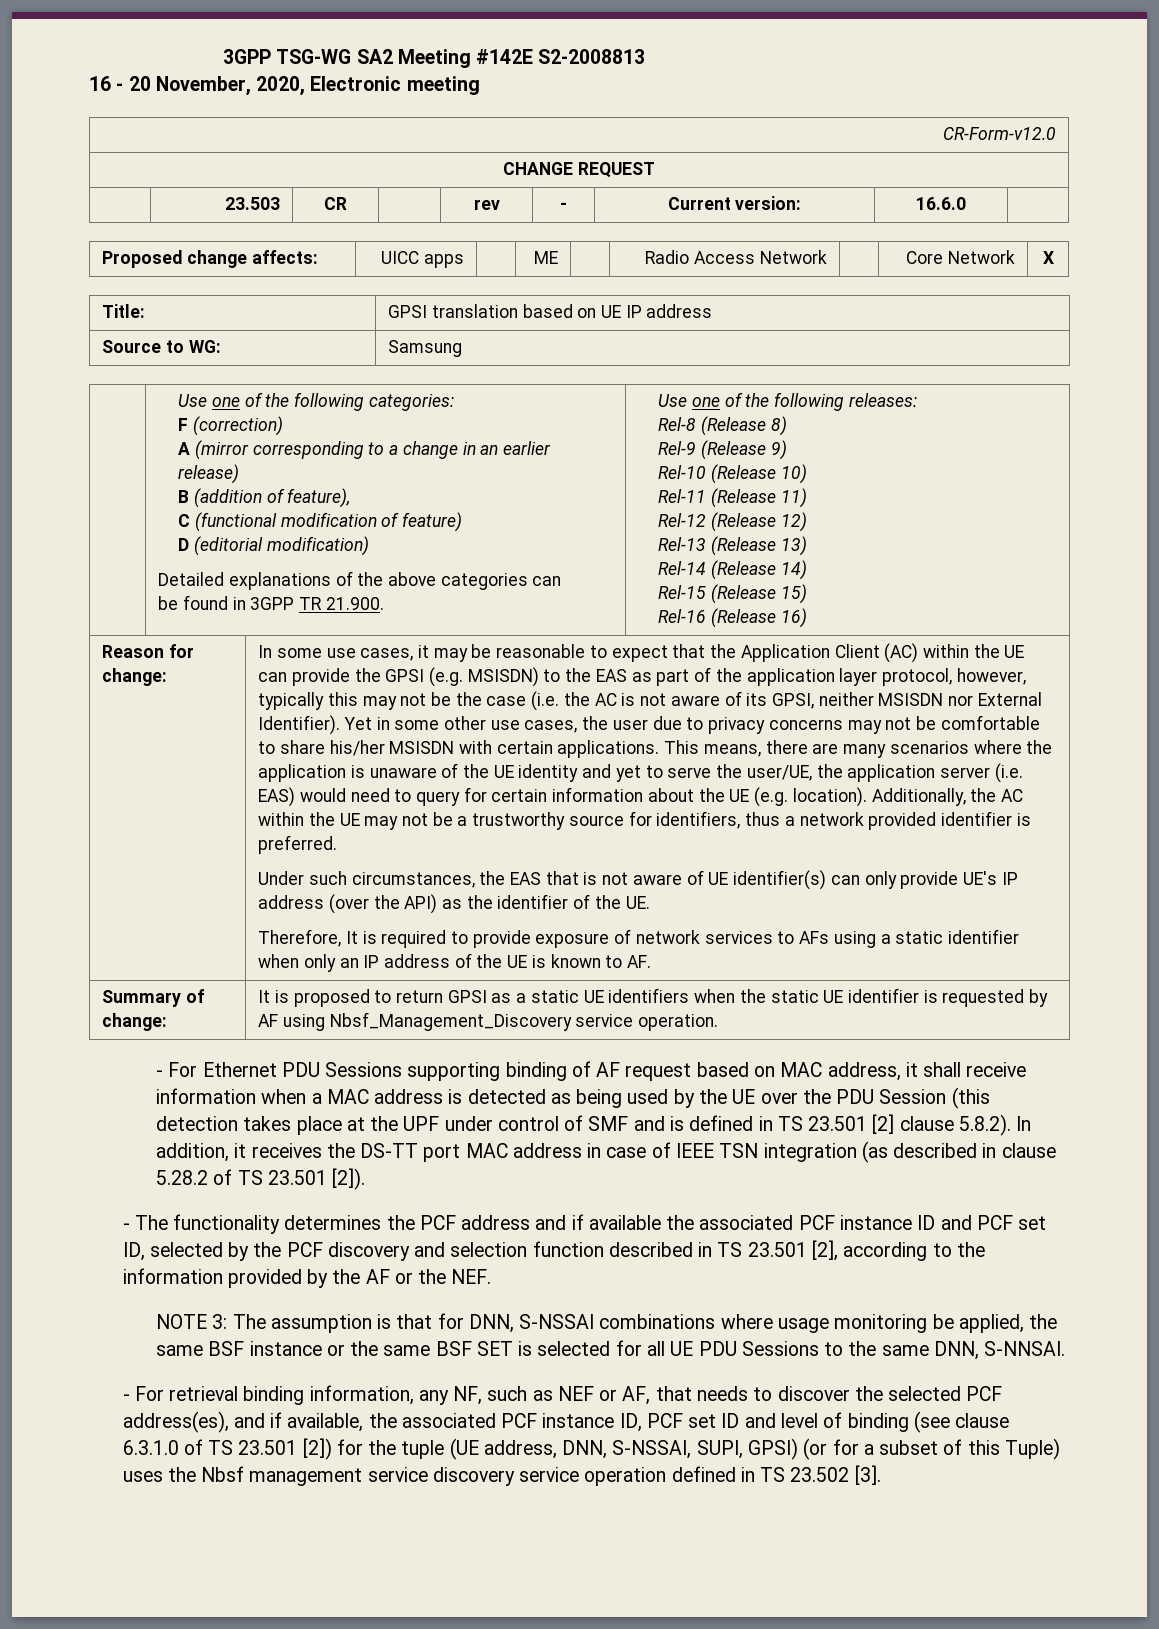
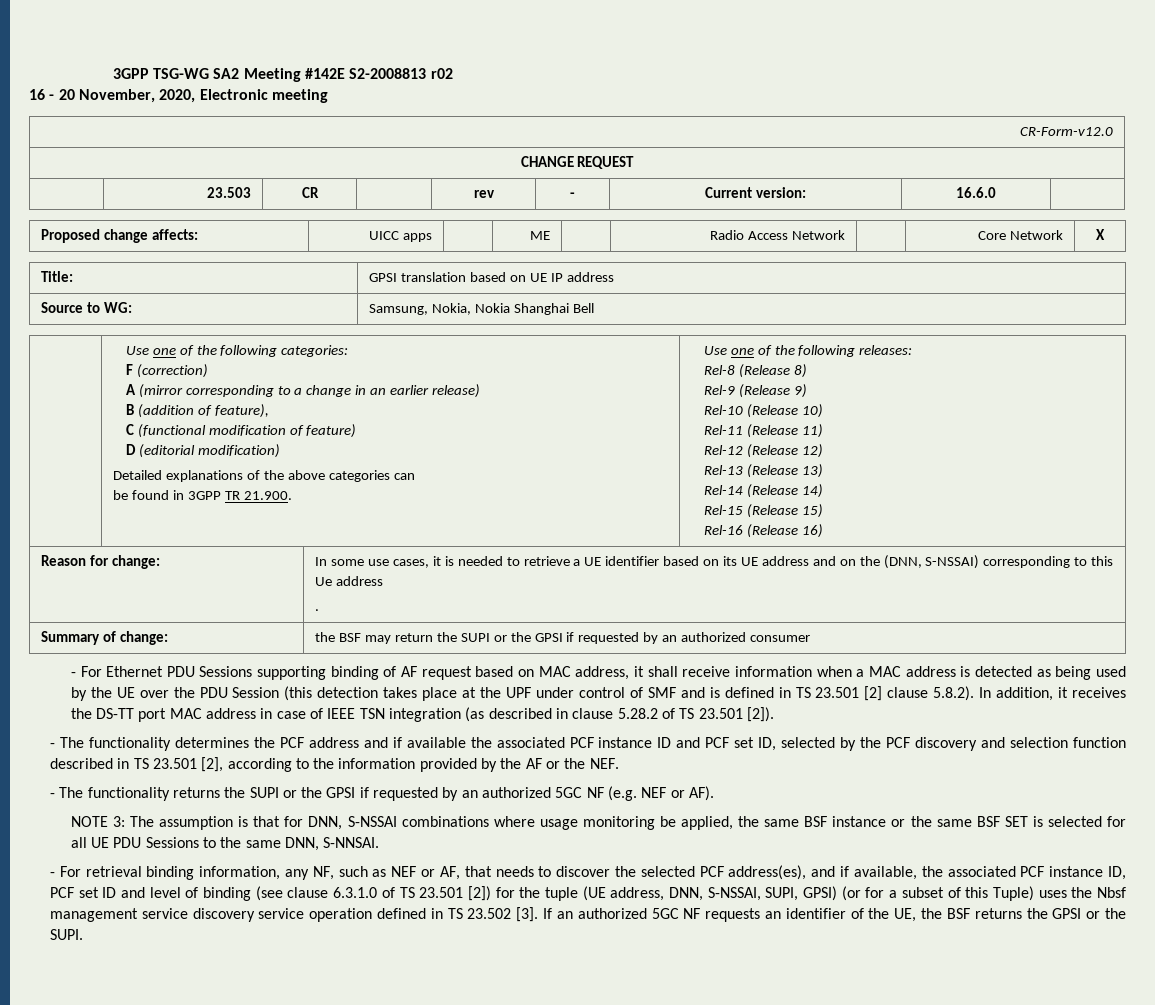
(646, 56) none -> [430,68,453,79] r02
[388,340,463,357] Samsung -> [369,303,594,315] Samsung, Nokia, Nokia Shanghai Bell
[433,643,1025,663] [258,667,1026,687] [258,691,1042,711] [258,715,1040,735] [258,740,1053,758] [258,763,1023,783] [258,787,1023,807] [258,811,1031,830] [258,835,338,854] [258,870,1018,890] [258,894,650,914] [258,929,1019,948] [258,953,652,972] [102,989,204,1007] [102,1013,168,1031] [258,988,1049,1007] [258,1012,718,1031] may be reasonable to expect that the Application Client (AC) within the UE can provide the GPSI (e.g. MSISDN) to the EAS as part of the application layer protocol, however, typically this may not be the case (i.e. the AC is not aware of its GPSI, neither MSISDN nor External Identifier). Yet in some other use cases, the user due to privacy concerns may not be comfortable to share his/her MSISDN with certain applications. This means, there are many scenarios where the application is unaware of the UE identity and yet to serve the user/UE, the application server (i.e. EAS) would need to query for certain information about the UE (e.g. location). Additionally, the AC within the UE may not be a trustworthy source for identifiers, thus a network provided identifier is preferred. // Under such circumstances, the EAS that is not aware of UE identifier(s) can only provide UE's IP address (over the API) as the identifier of the UE. // Therefore, It is required to provide exposure of network services to AFs using a static identifier when only an IP address of the UE is known to AF. // Summary of change: | It is proposed to return GPSI as a static UE identifiers when the static UE identifier is requested by AF using Nbsf_Management_Discovery service operation. -> [444,555,1114,569] [315,576,384,586] [315,609,320,611] [41,631,169,645] [315,632,811,644] is needed to retrieve a UE identifier based on its UE address and on the (DNN, S-NSSAI) corresponding to this Ue address // . // Summary of change: | the BSF may return the SUPI or the GPSI if requested by an authorized consumer
(492, 1276) none -> [49,786,715,801] // - The functionality returns the SUPI or the GPSI if requested by an authorized 5GC NF (e.g. NEF or AF).
(881, 1475) none -> [543,908,1127,922] [49,929,83,940] If an authorized 5GC NF requests an identifier of the UE, the BSF returns the GPSI or the SUPI.

